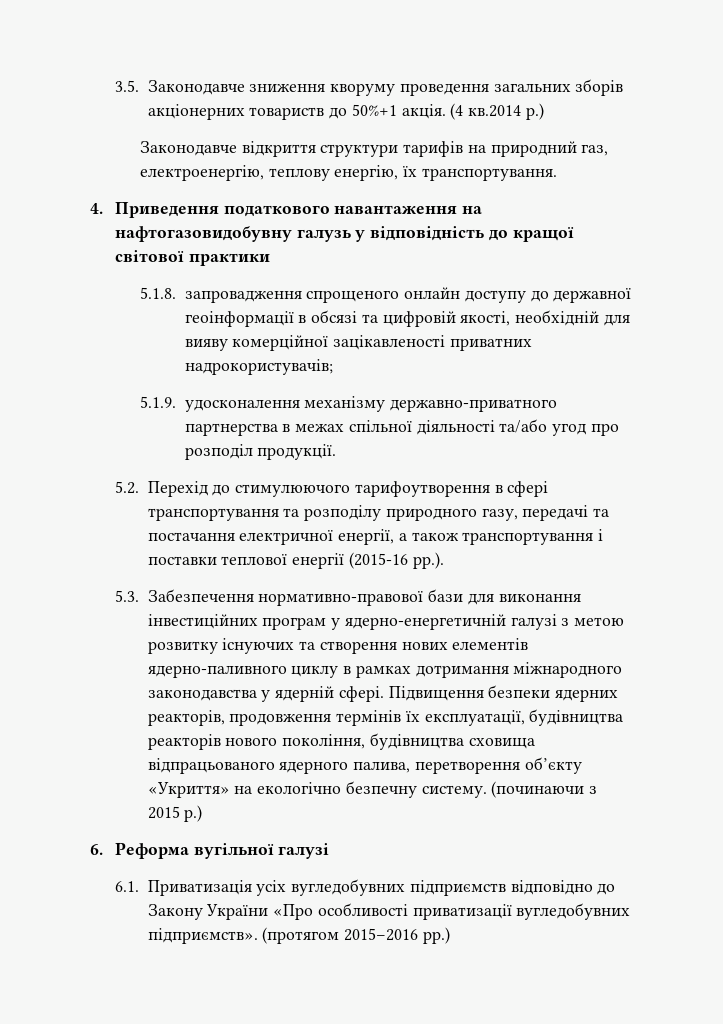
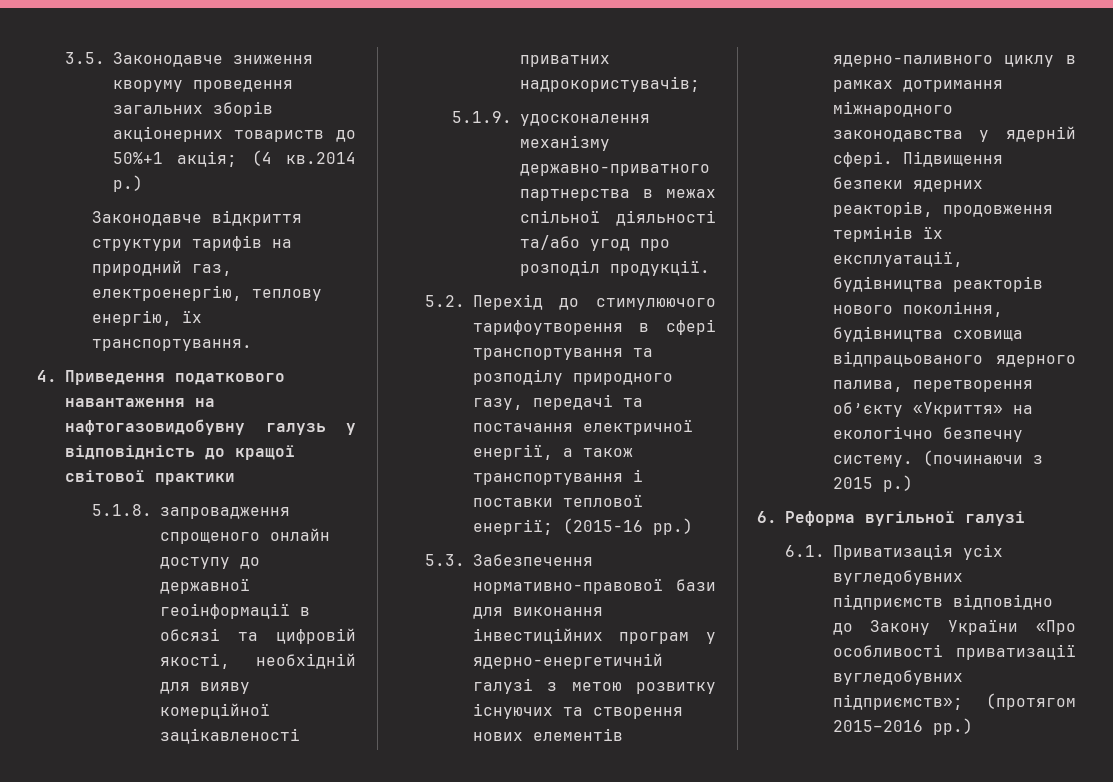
[401,104,446,119] акція. -> [177,151,238,167] акція;
[292,552,444,569] енергії (2015-16 рр.). -> [472,518,693,535] енергії; (2015-16 рр.)
[147,928,258,944] підприємств». -> [832,694,963,710] підприємств»;

